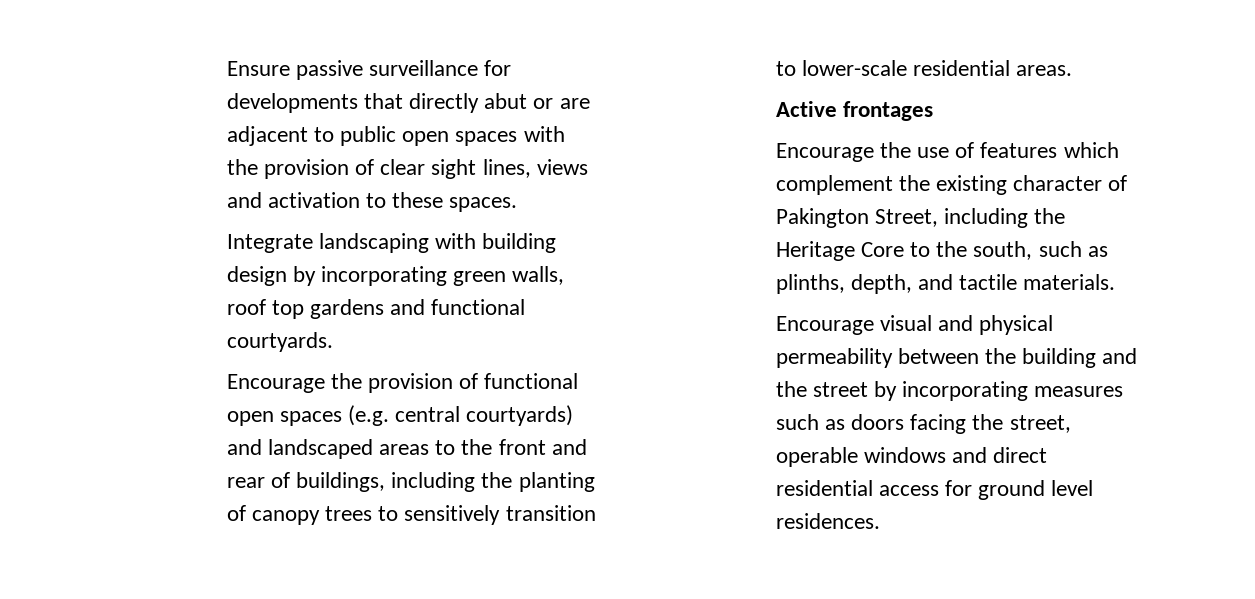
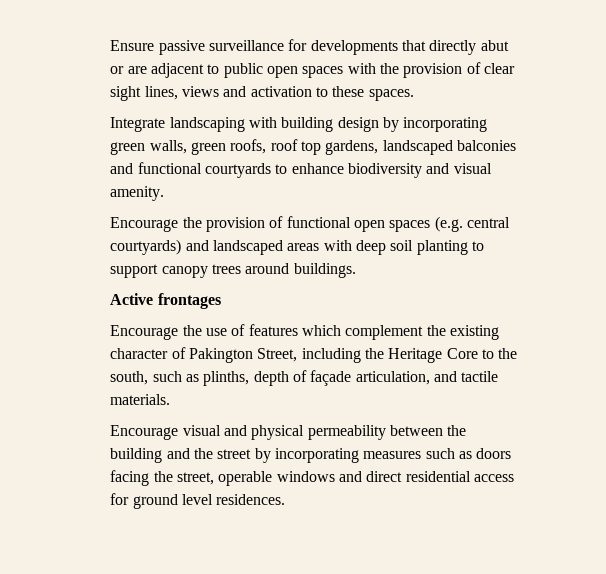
[226,299,526,319] [226,332,333,352] roof top gardens and functional courtyards. -> [191,139,516,155] [110,162,492,178] [110,186,165,201] green roofs, roof top gardens, landscaped balconies and functional courtyards to enhance biodiversity and visual amenity.
[435,439,587,455] [226,472,595,492] [226,505,596,525] [775,60,1073,76] to the front and rear of buildings, including the planting of canopy trees to sensitively transition to lower-scale residential areas. -> [323,240,484,255] [110,263,356,278] with deep soil planting to support canopy trees around buildings.
[850,274,912,294] depth, -> [253,370,430,386] depth of façade articulation,

